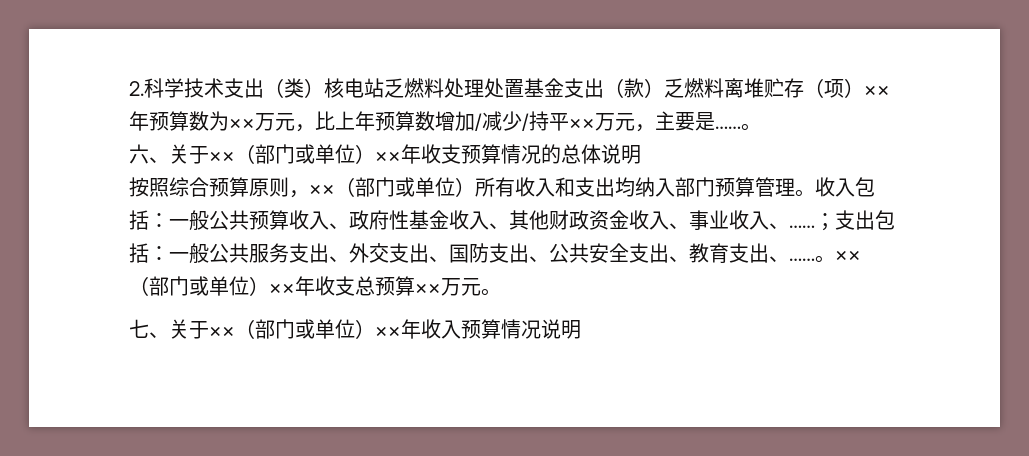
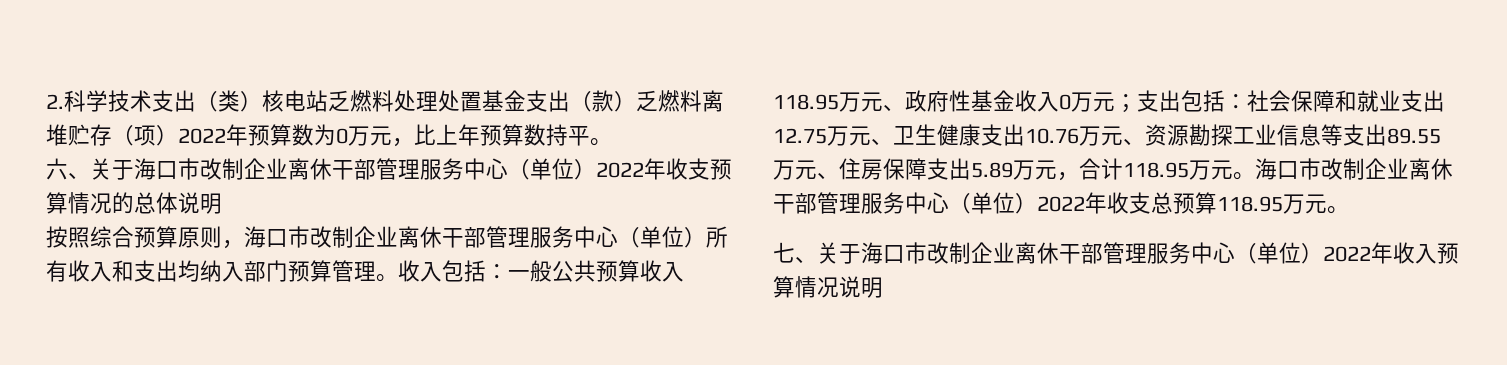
[864,85,890,96] ×× -> [178,128,226,144] 2022
[229,118,255,129] ×× -> [336,128,348,144] 0
[435,111,761,132] [129,144,401,164] 增加/减少/持平××万元，主要是……。 // 六、关于××（部门或单位）×× -> [546,124,612,146] [46,158,644,180] 持平。 // 六、关于海口市改制企业离休干部管理服务中心（单位）2022
[309,177,415,197] ××（部门或 -> [244,226,640,248] 海口市改制企业离休干部管理服务中心（
(329, 220) none -> [773,92,883,112] 118.95万元
[489,210,895,231] [129,243,861,263] [129,276,295,296] 、其他财政资金收入、事业收入、……；支出包括：一般公共服务支出、外交支出、国防支出、公共安全支出、教育支出、……。××（部门或单位）×× -> [1059,90,1445,113] [773,124,1441,146] [773,158,1453,181] [773,192,1085,214] 0万元；支出包括：社会保障和就业支出12.75万元、卫生健康支出10.76万元、资源勘探工业信息等支出89.55万元、住房保障支出5.89万元，合计118.95万元。海口市改制企业离休干部管理服务中心（单位）2022
[415,283,441,294] ×× -> [1217,196,1283,212] 118.95
[209,319,401,339] ××（部门或单位）×× -> [861,242,1371,264] 海口市改制企业离休干部管理服务中心（单位）2022

